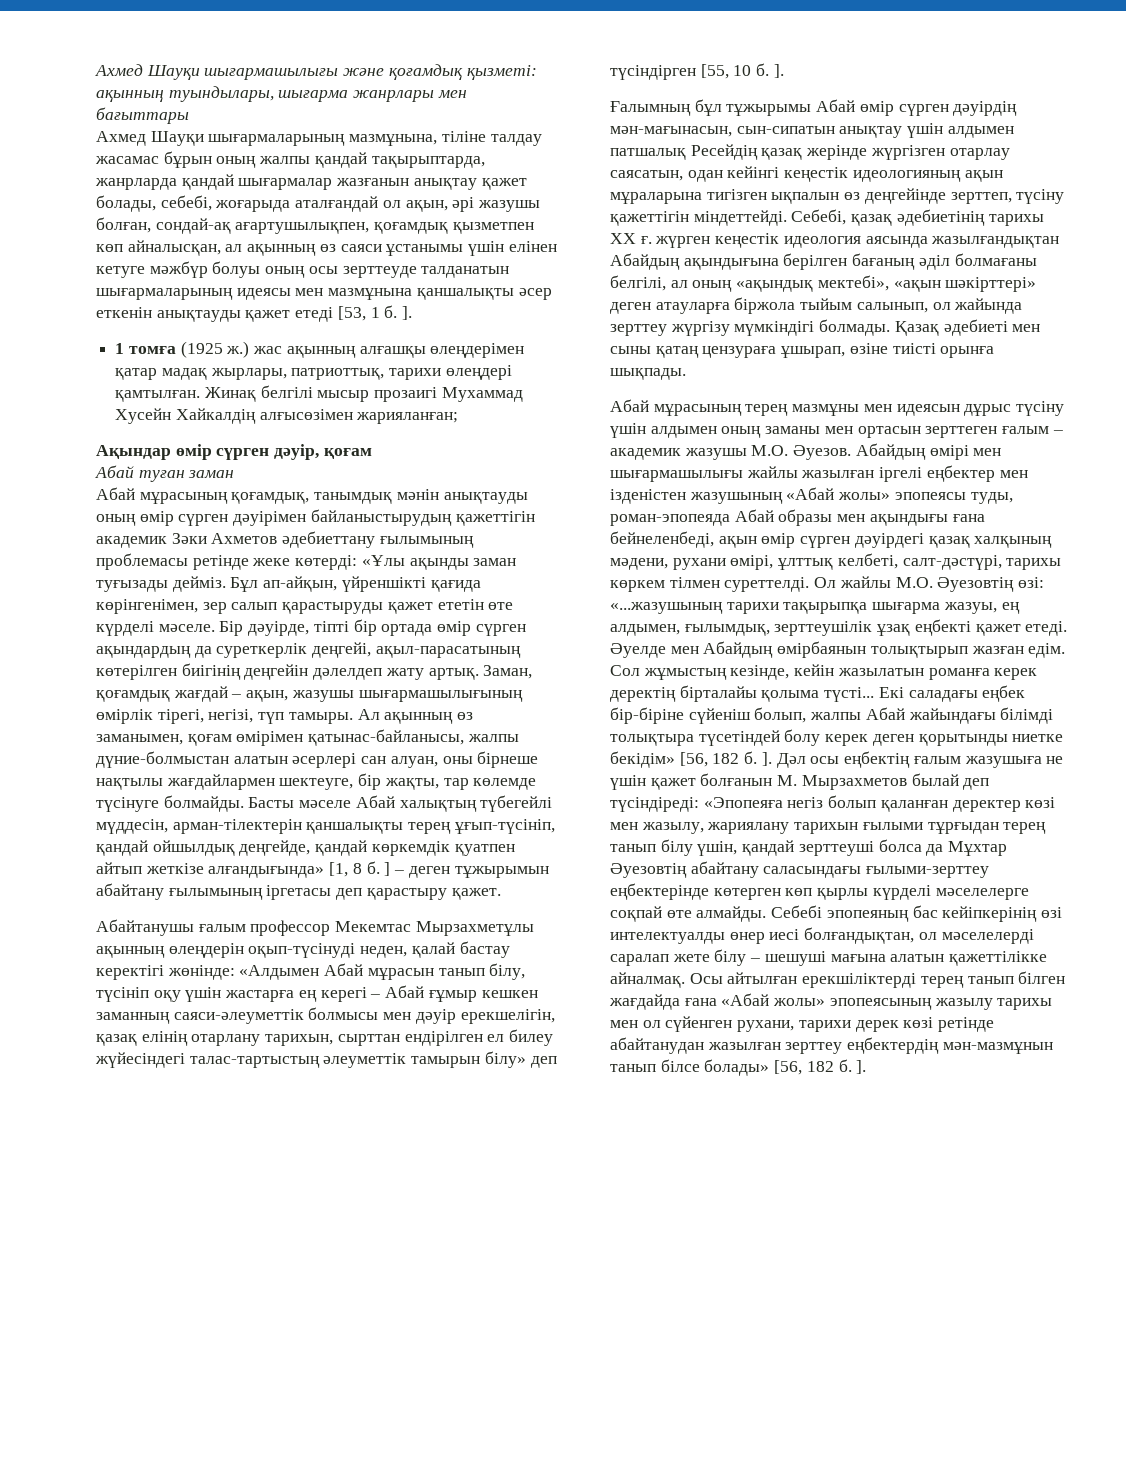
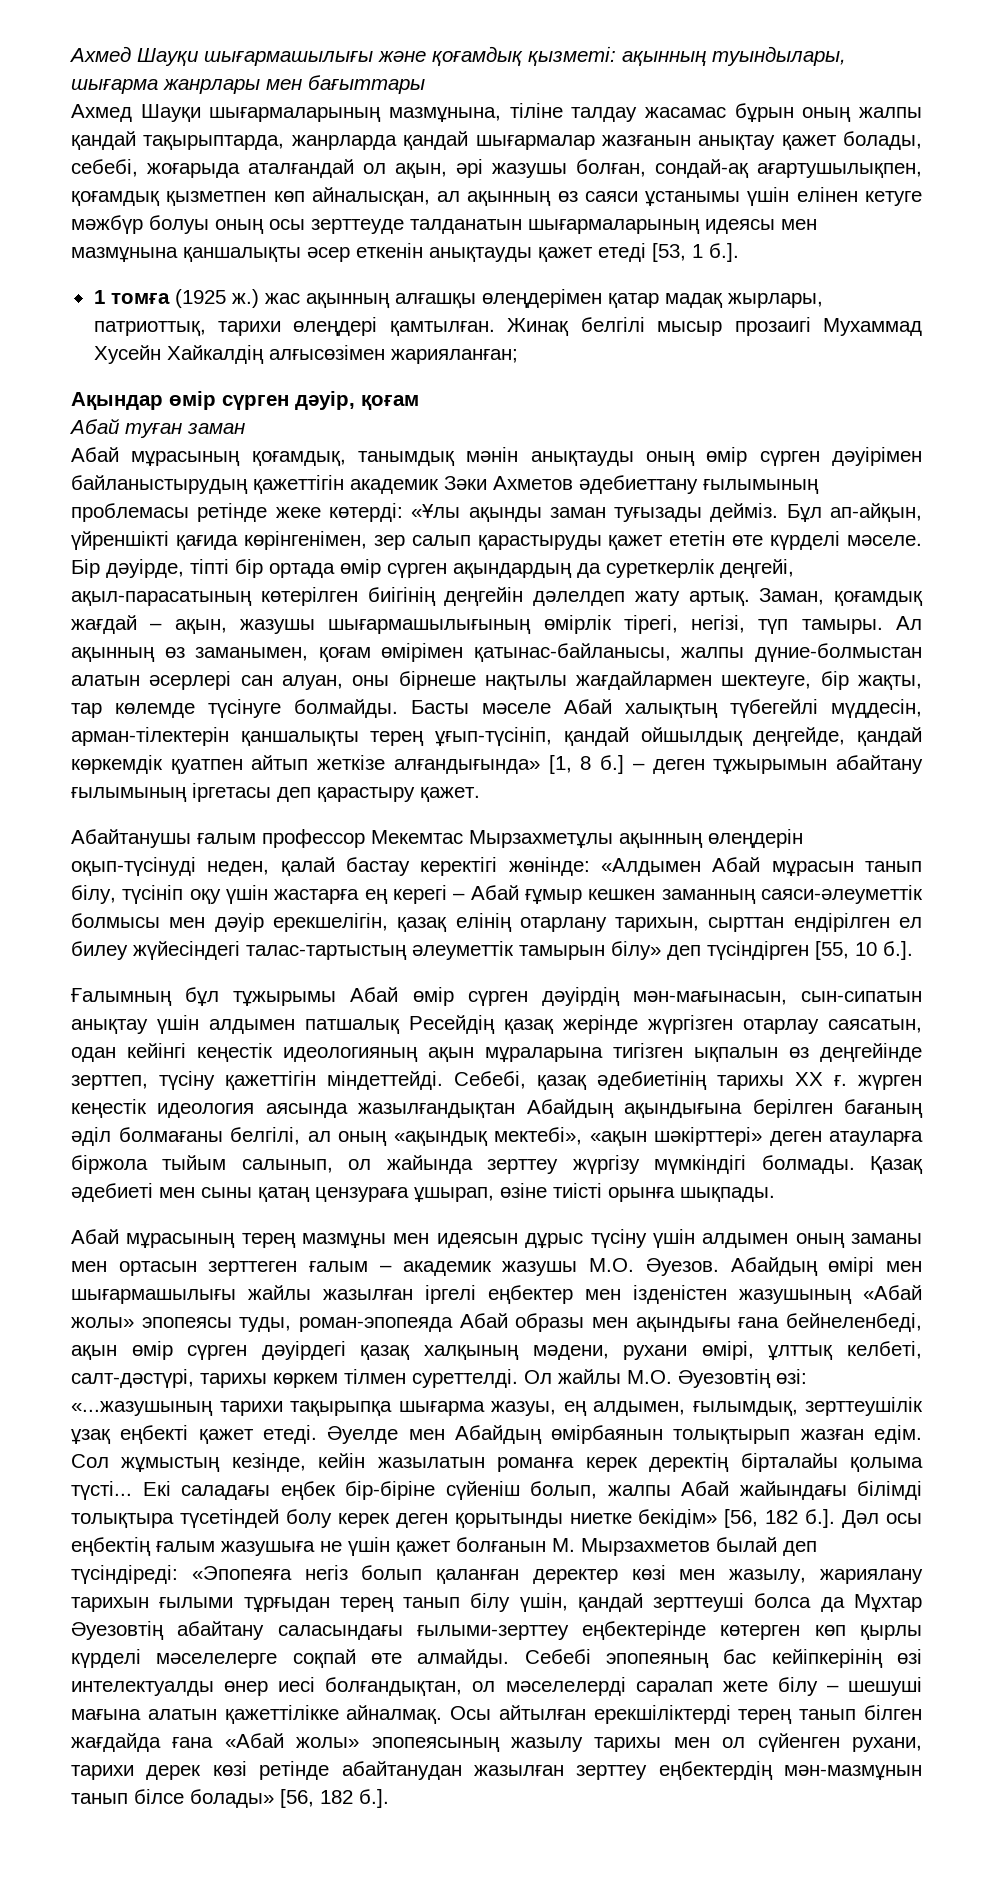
[384,305,413,320] б. ]. -> [709,243,739,262] б.].
[366,861,391,876] б. ] -> [600,755,625,774] б.]
[756,63,784,78] б. ]. -> [883,941,913,960] б.].
[744,751,772,766] б. ]. -> [805,1509,836,1528] б.].
[838,1059,867,1074] б. ]. -> [359,1789,389,1808] б.].

